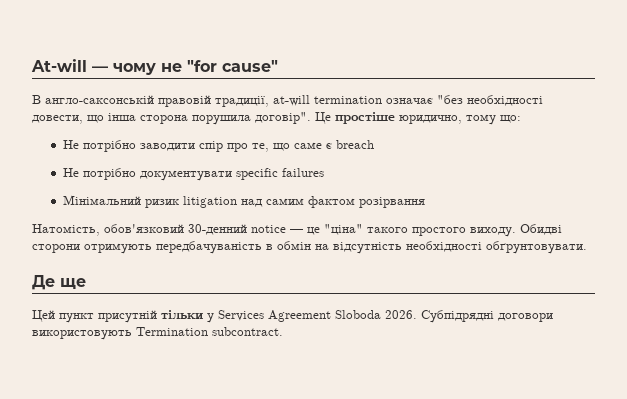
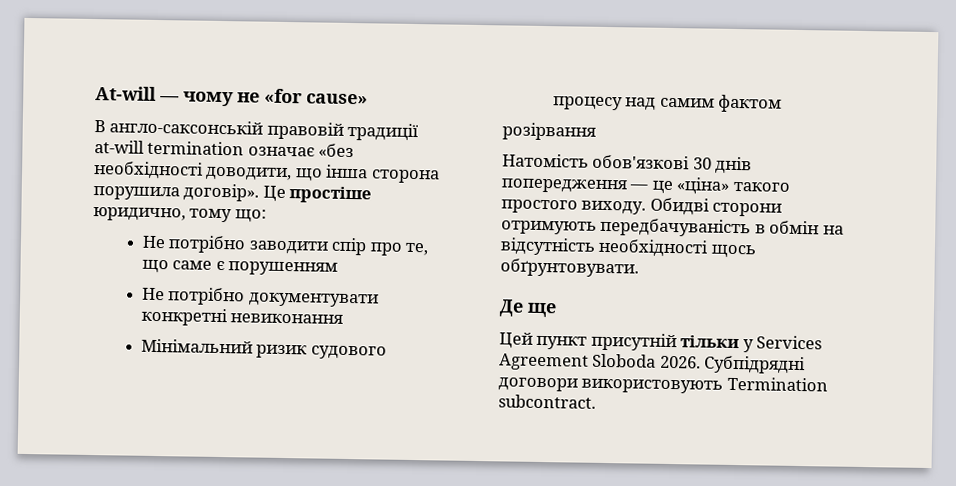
[187,60,278,72] "for cause" -> [264,88,368,105] «for cause»
[215,96,269,107] традиції, -> [347,122,420,142] традиції
[437,95,543,106] [32,115,83,124] "без необхідності довести, -> [318,143,355,158] [93,161,293,182] «без необхідності доводити,
[255,112,311,124] договір". -> [183,183,260,202] договір».
[336,140,375,149] breach -> [228,261,339,276] порушенням
[236,168,325,180] specific failures -> [140,307,344,327] конкретні невиконання
[183,196,238,208] litigation -> [310,345,387,360] [552,96,623,111] судового процесу
(356, 202) none -> (783, 103) //
[32,224,286,236] Натомість, обов'язковий 30-денний notice -> [502,153,753,175] [501,178,627,194] Натомість обов'язкові 30 днів попередження
[324,224,363,235] "ціна" -> [676,177,731,195] «ціна»
(482, 246) none -> [710,244,756,259] щось

